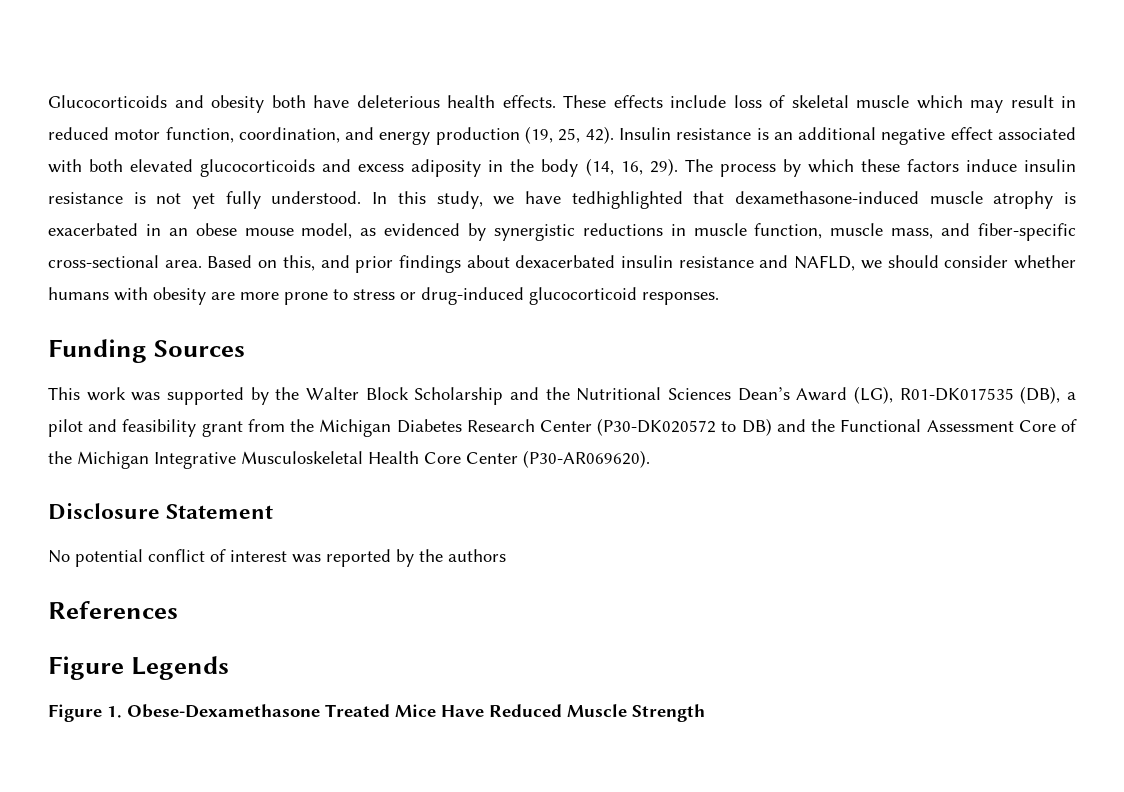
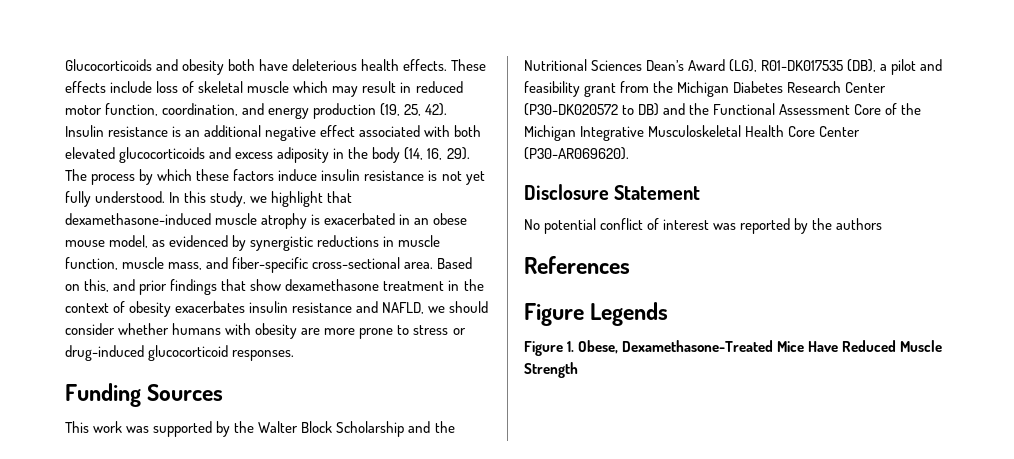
[524,191,683,209] have tedhighlighted -> [271,191,324,207] highlight
[466,255,616,268] about dexacerbated -> [221,279,484,291] [65,301,246,317] that show dexamethasone treatment in the context of obesity exacerbates
[127,704,390,718] Obese-Dexamethasone Treated -> [578,340,774,354] Obese, Dexamethasone-Treated

